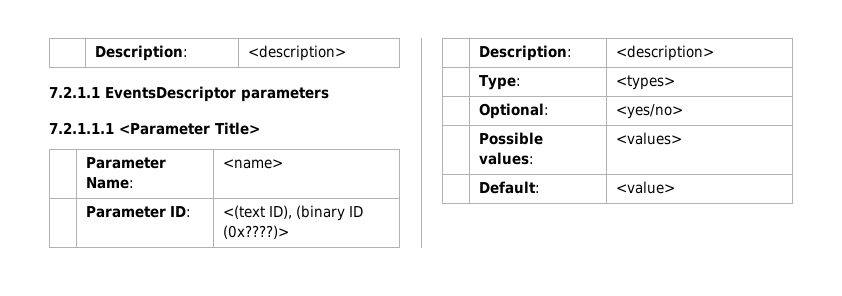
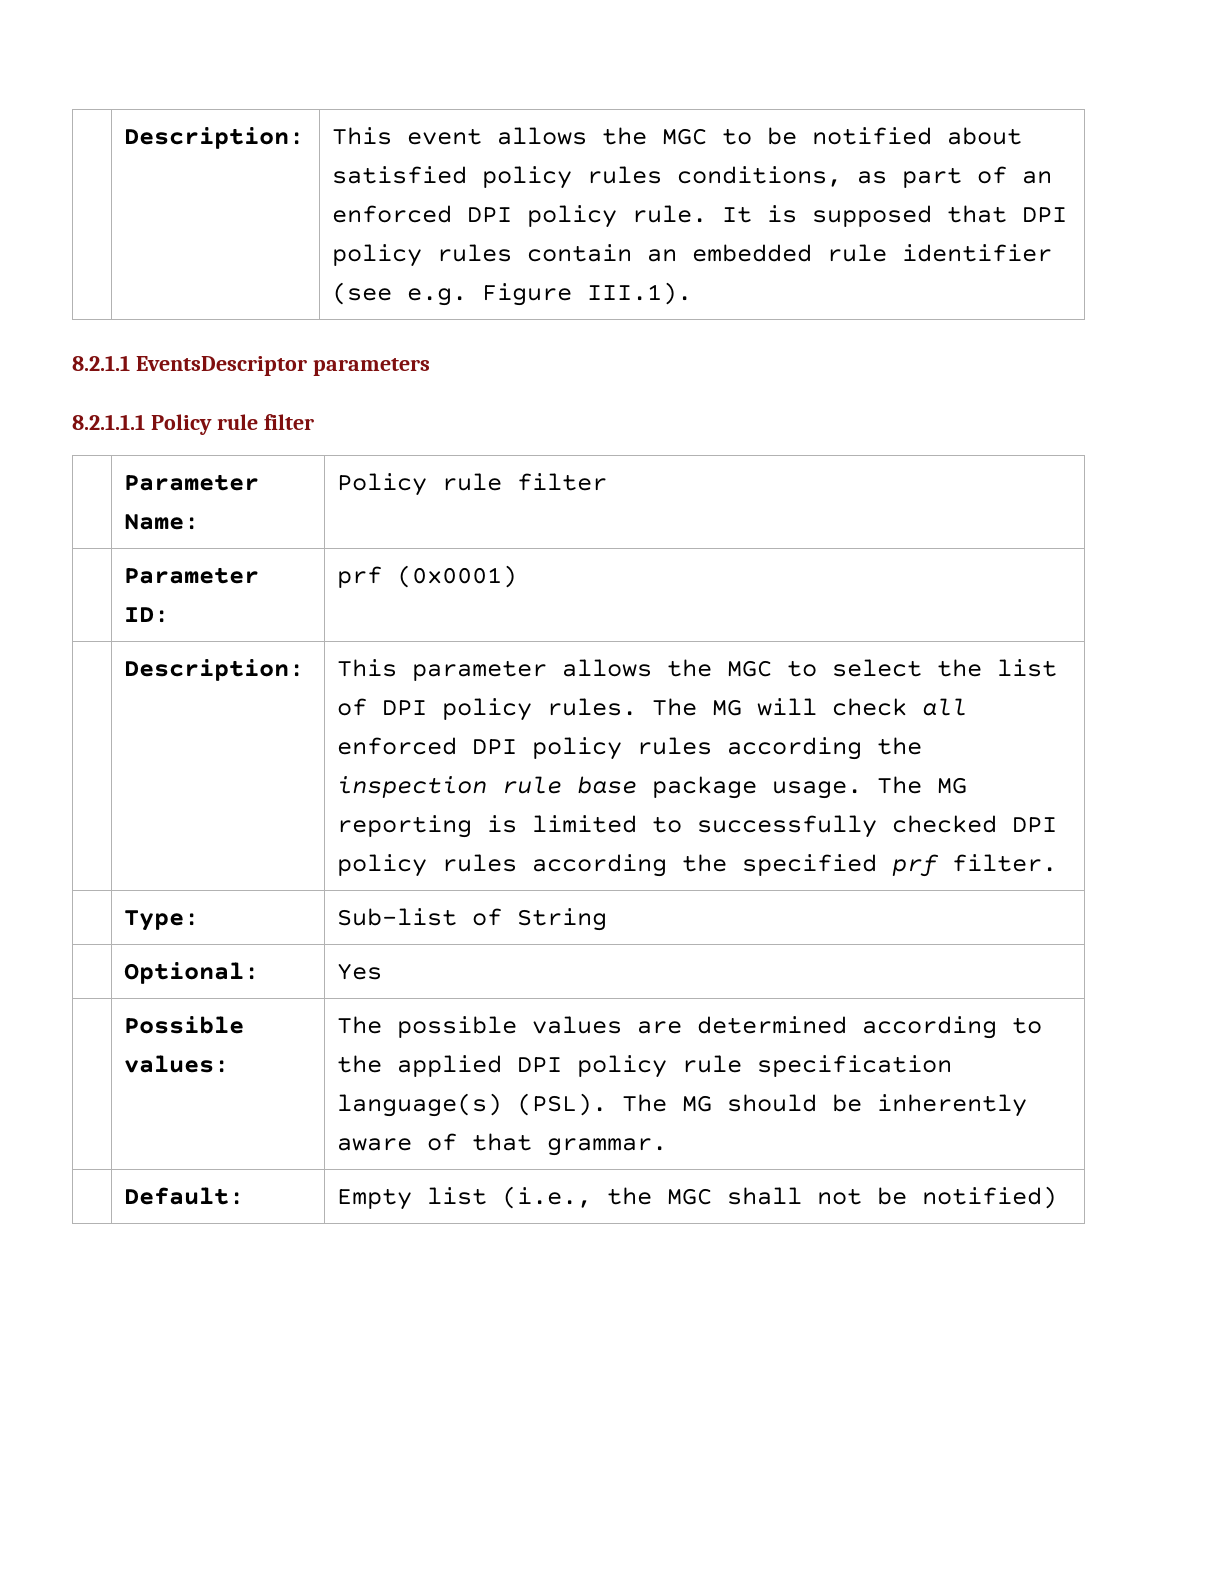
[94,45,188,61] [247,45,346,61] [49,86,329,102] [49,122,260,135] | Description: | <description> // 7.2.1.1 EventsDescriptor parameters // 7.2.1.1.1 <Parameter Title> -> [124,127,305,149] [332,127,1023,145] [332,166,1053,189] [332,205,1068,228] [332,244,1053,267] [332,282,693,306] [72,355,430,376] [72,414,314,435] | Description: | This event allows the MGC to be notified about satisfied policy rules conditions, as part of an enforced DPI policy rule. It is supposed that DPI policy rules contain an embedded rule identifier (see e.g. Figure III.1). // 8.2.1.1 EventsDescriptor parameters // 8.2.1.1.1 Policy rule filter
[222,159,283,169] <name> -> [337,473,608,496] Policy rule filter
[222,205,364,221] [222,225,289,239] [478,45,572,61] [615,45,714,61] [478,75,521,90] [615,75,675,90] <(text ID), (binary ID (0x????)> // | Description: | <description> // | Type: | <types> -> [337,565,518,588] [124,659,305,681] [337,659,1058,681] [337,698,968,721] [337,737,923,760] [337,776,968,799] [337,815,1058,838] [337,854,1058,877] [124,910,200,931] [337,908,608,931] prf (0x0001) // | Description: | This parameter allows the MGC to select the list of DPI policy rules. The MG will check all enforced DPI policy rules according the inspection rule base package usage. The MG reporting is limited to successfully checked DPI policy rules according the specified prf filter. // | Type: | Sub-list of String
[615,104,683,119] <yes/no> -> [337,963,383,980] Yes
[615,132,682,145] [478,181,540,194] [615,181,675,194] <values> // | Default: | <value> -> [337,1016,1043,1039] [337,1055,953,1078] [337,1093,1028,1117] [337,1133,668,1156] [124,1187,245,1205] [337,1186,1058,1210] The possible values are determined according to the applied DPI policy rule specification language(s) (PSL). The MG should be inherently aware of that grammar. // | Default: | Empty list (i.e., the MGC shall not be notified)

